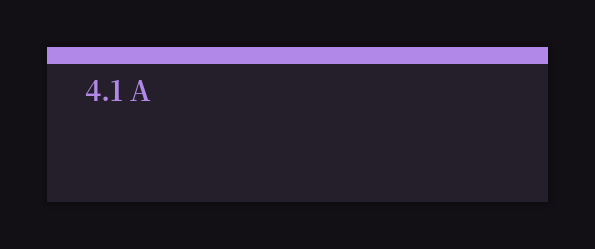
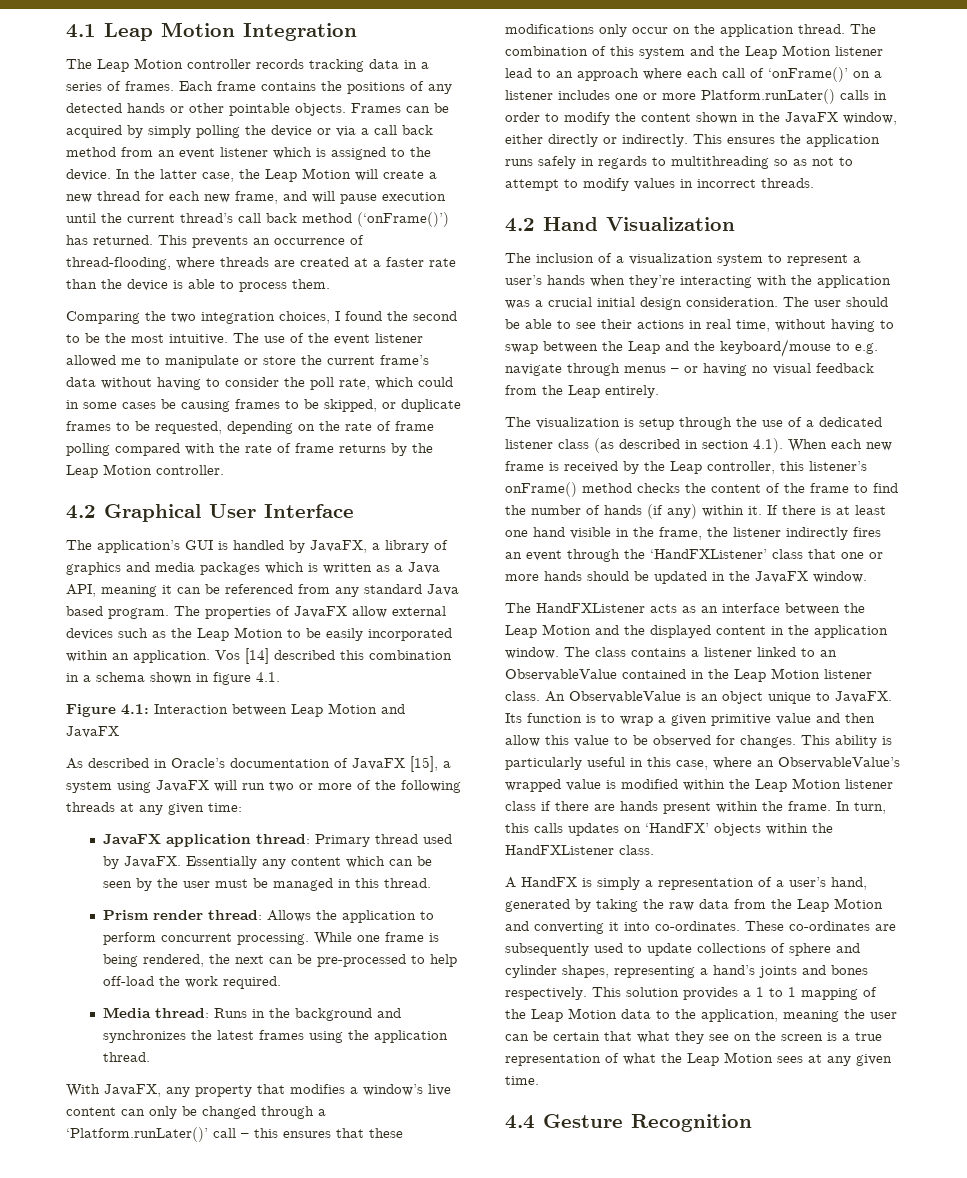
[130,80,152,101] A -> [104,22,357,41] [66,58,429,72] [66,81,452,94] [66,103,449,116] [66,125,433,138] [66,147,431,160] [66,168,437,182] [66,191,446,204] [66,212,449,227] [66,235,364,248] [66,257,456,270] [66,279,330,292] [66,311,457,324] [66,333,423,345] [66,355,429,368] [66,377,453,390] [66,399,461,412] [66,421,434,434] [66,443,433,456] [66,464,224,478] [66,504,354,522] [66,540,448,553] [66,562,440,575] [66,584,459,597] [66,606,446,619] [66,627,452,641] [66,648,452,664] [66,672,280,685] [66,703,405,717] [66,726,119,738] [66,756,451,772] [66,780,461,793] [66,802,242,815] [102,834,452,847] [102,856,432,869] [102,878,431,891] [102,910,434,923] [102,932,439,945] [102,954,457,967] [102,976,281,989] [102,1007,401,1021] [102,1030,448,1043] [102,1052,150,1062] [66,1084,451,1097] [66,1106,326,1119] [66,1127,403,1142] [505,24,876,37] [505,45,883,59] [505,67,882,82] [505,89,887,104] [505,112,897,125] [505,134,880,147] [505,156,853,169] [505,178,814,191] [505,217,735,232] [505,253,861,266] [505,275,891,288] [505,297,888,310] [505,319,894,332] [505,339,878,357] [505,363,874,376] [505,385,659,398] [505,417,882,430] [505,438,892,453] [505,461,867,474] [505,482,898,497] [505,504,886,519] [505,527,881,540] [505,549,883,562] [505,571,867,584] [505,603,865,615] [505,624,888,638] [505,647,837,659] [505,668,872,682] [505,691,892,704] [505,713,875,726] [505,735,892,748] [505,757,900,770] [505,778,893,792] [505,801,886,814] [505,823,833,836] [505,845,654,855] [505,877,867,890] [505,898,883,912] [505,921,896,934] [505,943,860,956] [505,965,868,978] [505,987,877,1000] [505,1008,897,1022] [505,1031,882,1044] [505,1052,892,1066] [505,1076,539,1085] [505,1114,752,1132] Leap Motion Integration // The Leap Motion controller records tracking data in a series of frames. Each frame contains the positions of any detected hands or other pointable objects. Frames can be acquired by simply polling the device or via a call back method from an event listener which is assigned to the device. In the latter case, the Leap Motion will create a new thread for each new frame, and will pause execution until the current thread’s call back method (‘onFrame()’) has returned. This prevents an occurrence of thread-flooding, where threads are created at a faster rate than the device is able to process them. // Comparing the two integration choices, I found the second to be the most intuitive. The use of the event listener allowed me to manipulate or store the current frame’s data without having to consider the poll rate, which could in some cases be causing frames to be skipped, or duplicate frames to be requested, depending on the rate of frame polling compared with the rate of frame returns by the Leap Motion controller. // 4.2 Graphical User Interface // The application’s GUI is handled by JavaFX, a library of graphics and media packages which is written as a Java API, meaning it can be referenced from any standard Java based program. The properties of JavaFX allow external devices such as the Leap Motion to be easily incorporated within an application. Vos [14] described this combination in a schema shown in figure 4.1. // Figure 4.1: Interaction between Leap Motion and JavaFX // As described in Oracle’s documentation of JavaFX [15], a system using JavaFX will run two or more of the following threads at any given time: // JavaFX application thread: Primary thread used by JavaFX. Essentially any content which can be seen by the user must be managed in this thread. // Prism render thread: Allows the application to perform concurrent processing. While one frame is being rendered, the next can be pre-processed to help off-load the work required. // Media thread: Runs in the background and synchronizes the latest frames using the application thread. // With JavaFX, any property that modifies a window’s live content can only be changed through a ‘Platform.runLater()’ call – this ensures that these modifications only occur on the application thread. The combination of this system and the Leap Motion listener lead to an approach where each call of ‘onFrame()’ on a listener includes one or more Platform.runLater() calls in order to modify the content shown in the JavaFX window, either directly or indirectly. This ensures the application runs safely in regards to multithreading so as not to attempt to modify values in incorrect threads. // 4.2 Hand Visualization // The inclusion of a visualization system to represent a user’s hands when they’re interacting with the application was a crucial initial design consideration. The user should be able to see their actions in real time, without having to swap between the Leap and the keyboard/mouse to e.g. navigate through menus – or having no visual feedback from the Leap entirely. // The visualization is setup through the use of a dedicated listener class (as described in section 4.1). When each new frame is received by the Leap controller, this listener’s onFrame() method checks the content of the frame to find the number of hands (if any) within it. If there is at least one hand visible in the frame, the listener indirectly fires an event through the ‘HandFXListener’ class that one or more hands should be updated in the JavaFX window. // The HandFXListener acts as an interface between the Leap Motion and the displayed content in the application window. The class contains a listener linked to an ObservableValue contained in the Leap Motion listener class. An ObservableValue is an object unique to JavaFX. Its function is to wrap a given primitive value and then allow this value to be observed for changes. This ability is particularly useful in this case, where an ObservableValue’s wrapped value is modified within the Leap Motion listener class if there are hands present within the frame. In turn, this calls updates on ‘HandFX’ objects within the HandFXListener class. // A HandFX is simply a representation of a user’s hand, generated by taking the raw data from the Leap Motion and converting it into co-ordinates. These co-ordinates are subsequently used to update collections of sphere and cylinder shapes, representing a hand’s joints and bones respectively. This solution provides a 1 to 1 mapping of the Leap Motion data to the application, meaning the user can be certain that what they see on the screen is a true representation of what the Leap Motion sees at any given time. // 4.4 Gesture Recognition

